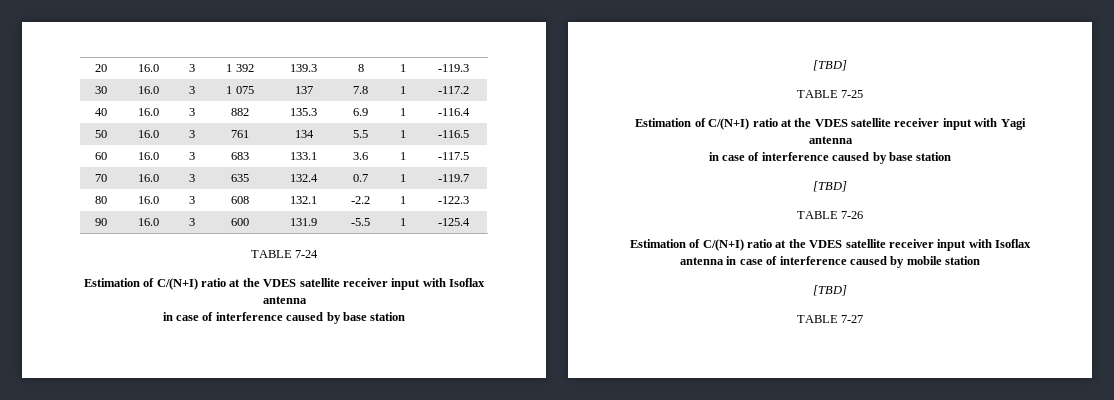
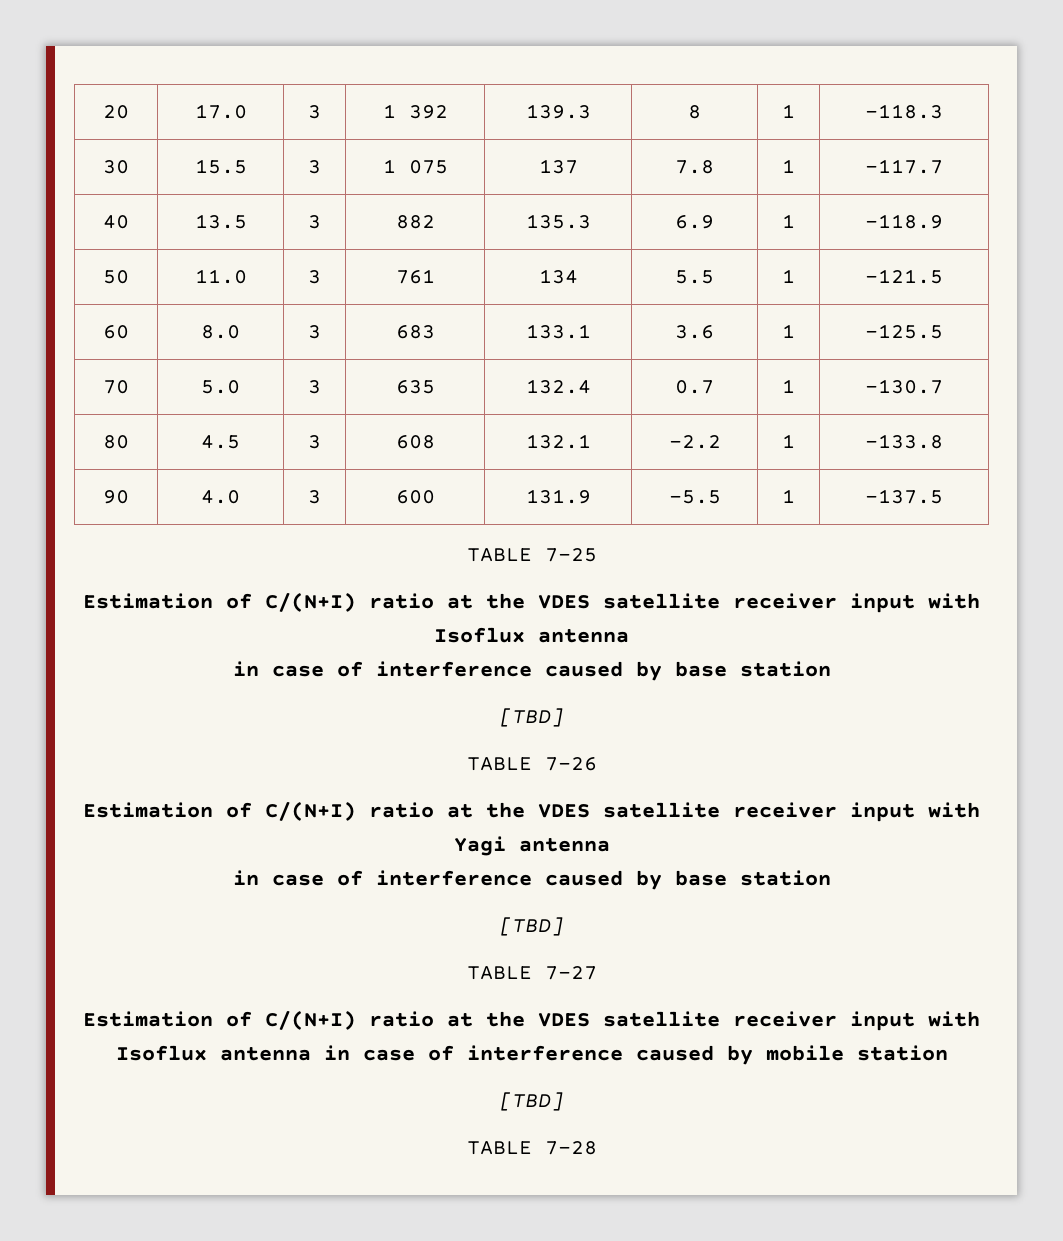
[137,64,159,72] 16.0 -> [194,104,247,119] 17.0
[437,64,469,72] -119.3 -> [865,104,943,119] -118.3
[137,86,159,94] 16.0 -> [194,159,247,174] 15.5
[437,86,469,94] -117.2 -> [865,159,943,174] -117.7
[137,108,159,116] 16.0 -> [194,214,247,229] 13.5
[437,108,470,116] -116.4 -> [865,214,943,229] -118.9
[137,130,159,138] 16.0 -> [194,269,247,284] 11.0
[437,130,469,138] -116.5 -> [865,269,943,284] -121.5
[137,152,159,160] 16.0 -> [201,325,240,339] 8.0
[437,152,469,160] -117.5 -> [865,324,943,339] -125.5
[137,174,159,182] 16.0 -> [201,380,240,394] 5.0
[437,174,469,182] -119.7 -> [865,379,943,394] -130.7
[137,196,159,204] 16.0 -> [201,435,240,449] 4.5
[437,196,469,204] -122.3 -> [865,434,943,449] -133.8
[137,218,159,226] 16.0 -> [201,490,240,504] 4.0
[437,218,470,226] [250,250,319,258] -125.4 // TABLE 7-24 -> [865,489,943,504] [466,548,597,562] -137.5 // TABLE 7-25
[449,278,486,287] Isoflax -> [434,627,525,643] Isoflux
[841,90,864,98] 7-25 -> [544,757,597,771] 7-26
[841,211,864,219] 7-26 -> [544,966,597,980] 7-27
[995,239,1032,248] Isoflax -> [115,1045,207,1061] Isoflux
[841,315,864,323] 7-27 -> [544,1141,597,1155] 7-28

